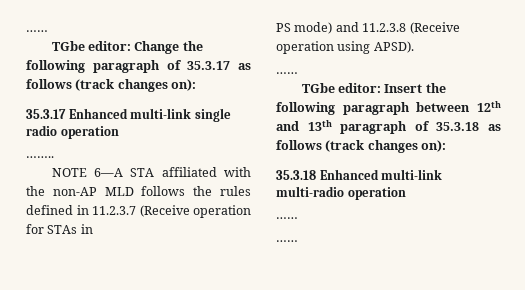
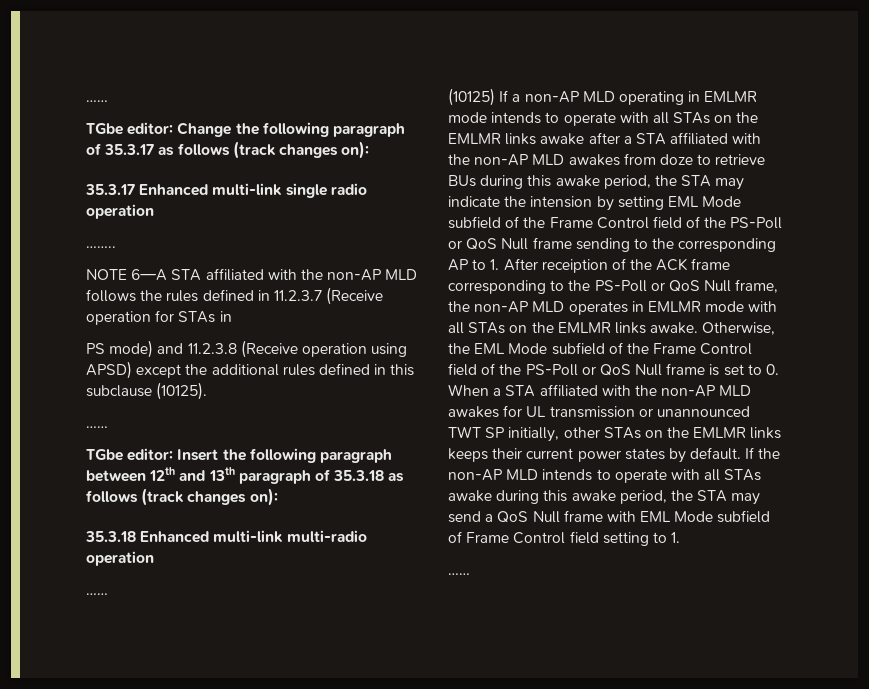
[373,41,414,53] APSD). -> [86,361,415,379] [86,382,208,400] APSD) except the additional rules defined in this subclause (10125).
(298, 218) none -> [448,88,758,106] [448,112,759,126] [448,132,762,145] [448,153,766,166] [448,175,745,190] [448,196,742,211] [448,216,783,229] [448,237,777,252] [448,258,731,273] [448,279,779,294] [448,301,778,315] [448,322,776,335] [448,342,753,355] [448,363,780,376] [448,384,752,397] [448,405,750,418] [448,426,782,442] [448,447,781,463] [448,469,762,483] [448,490,761,505] [448,510,771,523] [448,531,681,546] // (10125) If a non-AP MLD operating in EMLMR mode intends to operate with all STAs on the EMLMR links awake after a STA affiliated with the non-AP MLD awakes from doze to retrieve BUs during this awake period, the STA may indicate the intension by setting EML Mode subfield of the Frame Control field of the PS-Poll or QoS Null frame sending to the corresponding AP to 1. After receiption of the ACK frame corresponding to the PS-Poll or QoS Null frame, the non-AP MLD operates in EMLMR mode with all STAs on the EMLMR links awake. Otherwise, the EML Mode subfield of the Frame Control field of the PS-Poll or QoS Null frame is set to 0. When a STA affiliated with the non-AP MLD awakes for UL transmission or unannounced TWT SP initially, other STAs on the EMLMR links keeps their current power states by default. If the non-AP MLD intends to operate with all STAs awake during this awake period, the STA may send a QoS Null frame with EML Mode subfield of Frame Control field setting to 1.

